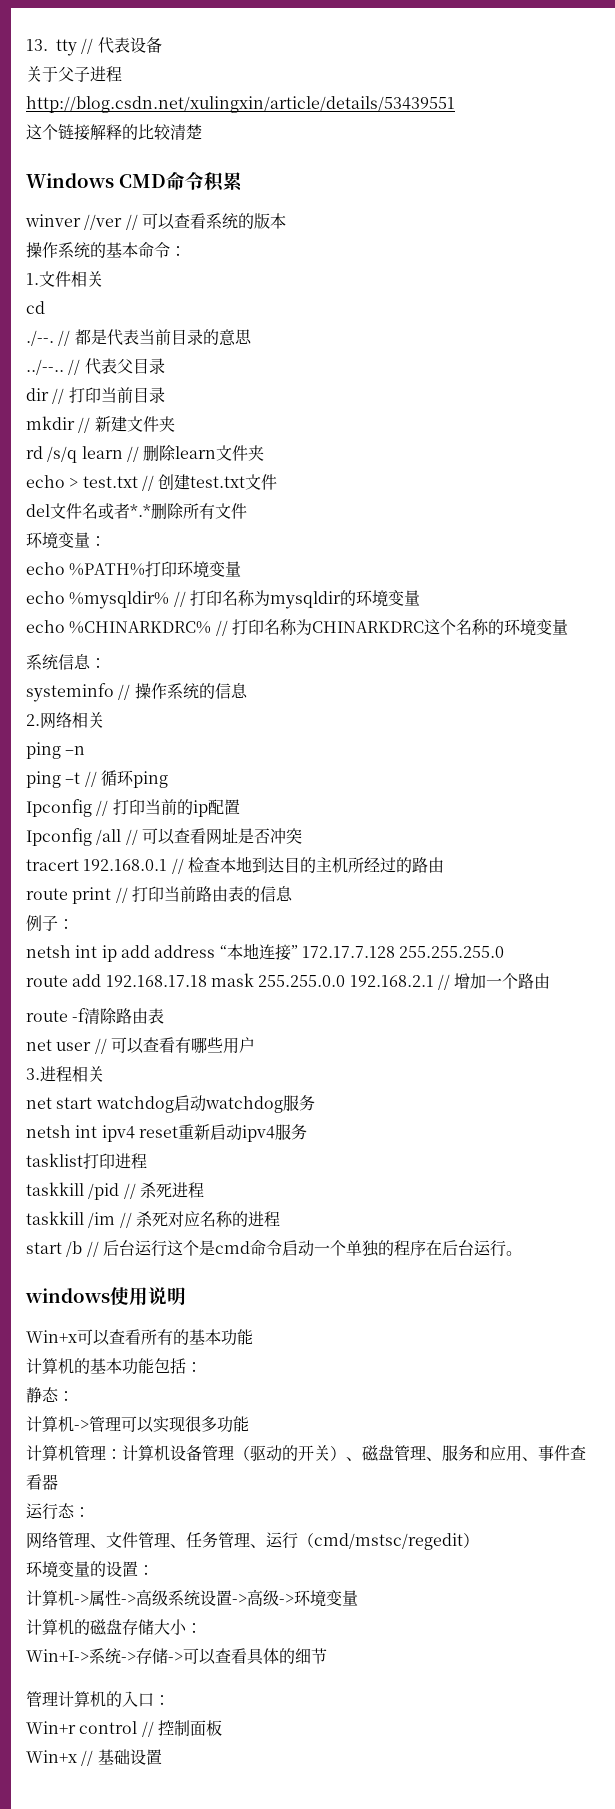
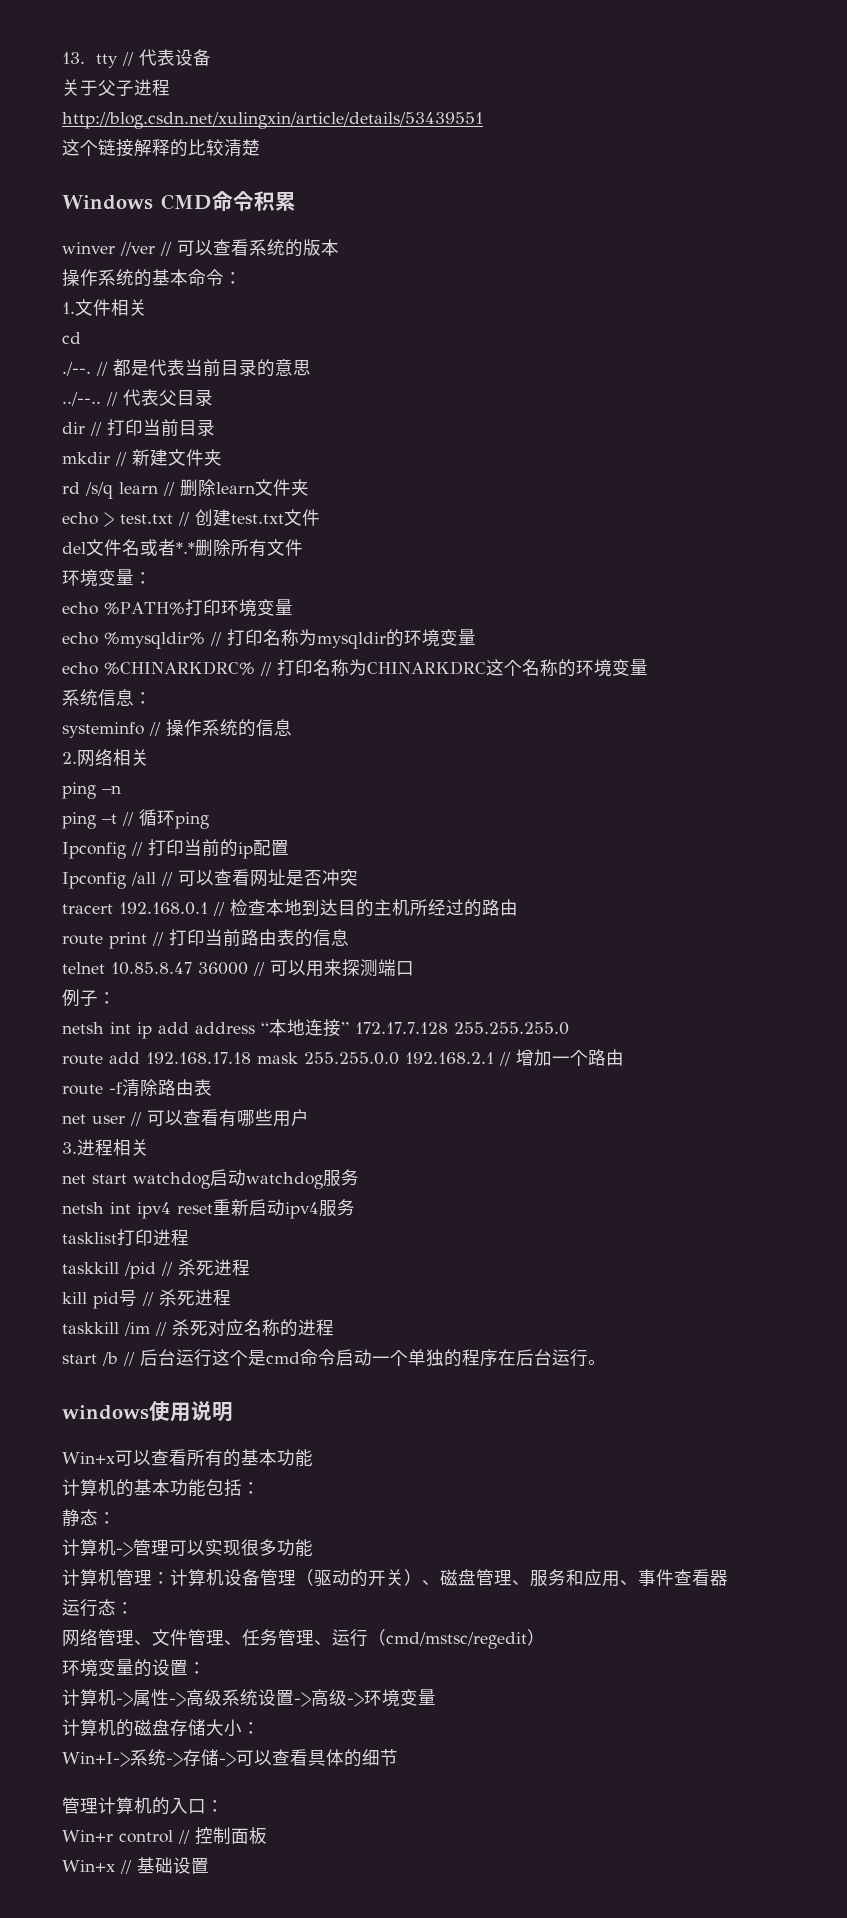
(293, 893) none -> [62,959,414,977] // telnet 10.85.8.47 36000 // 可以用来探测端口
(204, 1190) none -> [62,1289,231,1309] // kill pid号 // 杀死进程

